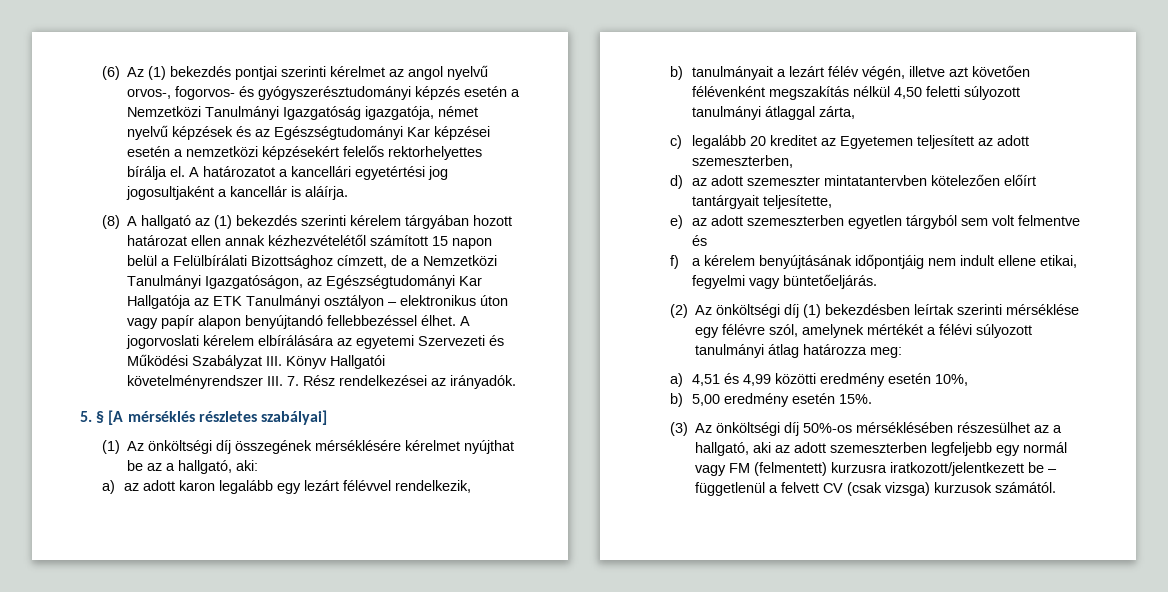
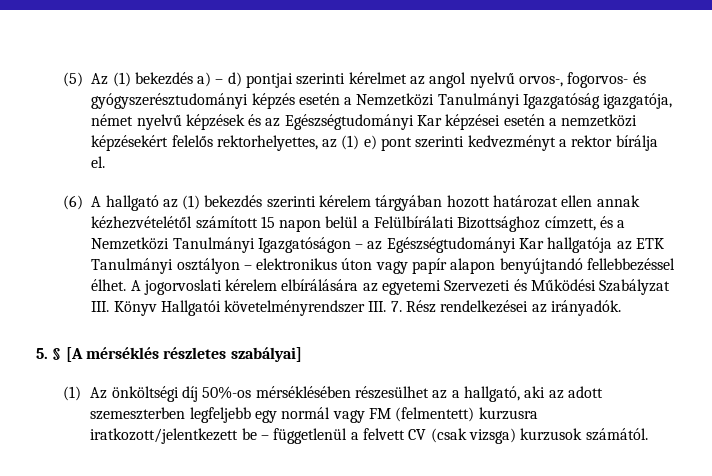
[101,66,120,80] (6) -> [63,72,84,87] (5)
(232, 71) none -> [197,72,242,87] a) – d)
[388,146,483,160] [127,166,449,180] [126,186,349,200] [101,215,120,229] rektorhelyettes bírálja el. A határozatot a kancellári egyetértési jog jogosultjaként a kancellár is aláírja. // (8) -> [216,135,658,151] [91,156,106,168] [63,195,84,210] rektorhelyettes, az (1) e) pont szerinti kedvezményt a rektor bírálja el. // (6)
[391,255,498,266] [127,275,483,289] [127,295,192,309] de a Nemzetközi Tanulmányi Igazgatóságon, az Egészségtudományi Kar Hallgatója -> [600,216,626,228] [91,237,613,253] és a Nemzetközi Tanulmányi Igazgatóságon – az Egészségtudományi Kar hallgatója
[235,440,515,454] [127,460,259,474] [101,480,471,494] [669,65,1030,80] [691,86,1020,100] [691,106,855,120] [669,135,1029,149] [691,155,793,168] [669,174,1036,189] [691,195,832,209] [669,215,1080,229] [691,235,707,246] [669,254,1077,269] [691,274,877,289] [669,304,1080,318] [695,324,1033,338] [695,344,903,358] [669,373,968,387] [669,393,872,407] [669,422,800,436] összegének mérséklésére kérelmet nyújthat be az a hallgató, aki: // a) az adott karon legalább egy lezárt félévvel rendelkezik, // b) tanulmányait a lezárt félév végén, illetve azt követően félévenként megszakítás nélkül 4,50 feletti súlyozott tanulmányi átlaggal zárta, // c) legalább 20 kreditet az Egyetemen teljesített az adott szemeszterben, // d) az adott szemeszter mintatantervben kötelezően előírt tantárgyait teljesítette, // e) az adott szemeszterben egyetlen tárgyból sem volt felmentve és // f) a kérelem benyújtásának időpontjáig nem indult ellene etikai, fegyelmi vagy büntetőeljárás. // (2) Az önköltségi díj (1) bekezdésben leírtak szerinti mérséklése egy félévre szól, amelynek mértékét a félévi súlyozott tanulmányi átlag határozza meg: // a) 4,51 és 4,99 közötti eredmény esetén 10%, // b) 5,00 eredmény esetén 15%. // (3) Az önköltségi díj -> (199, 394) none

